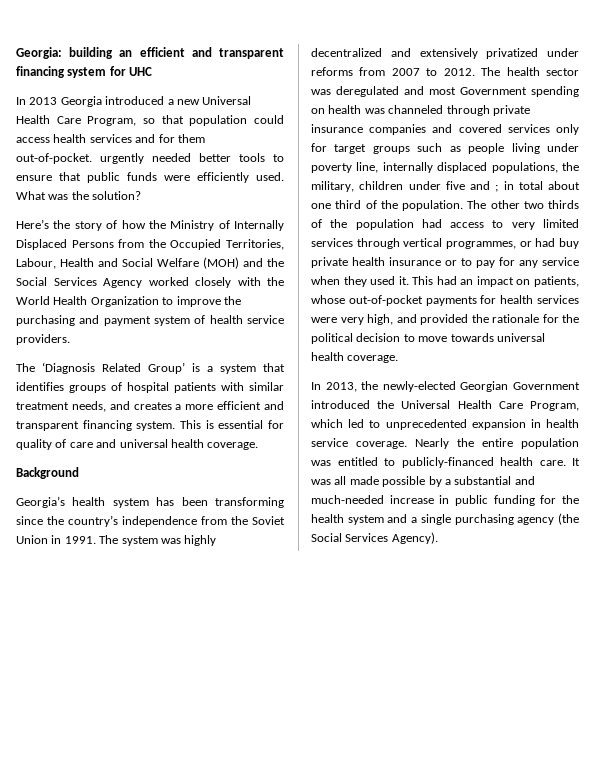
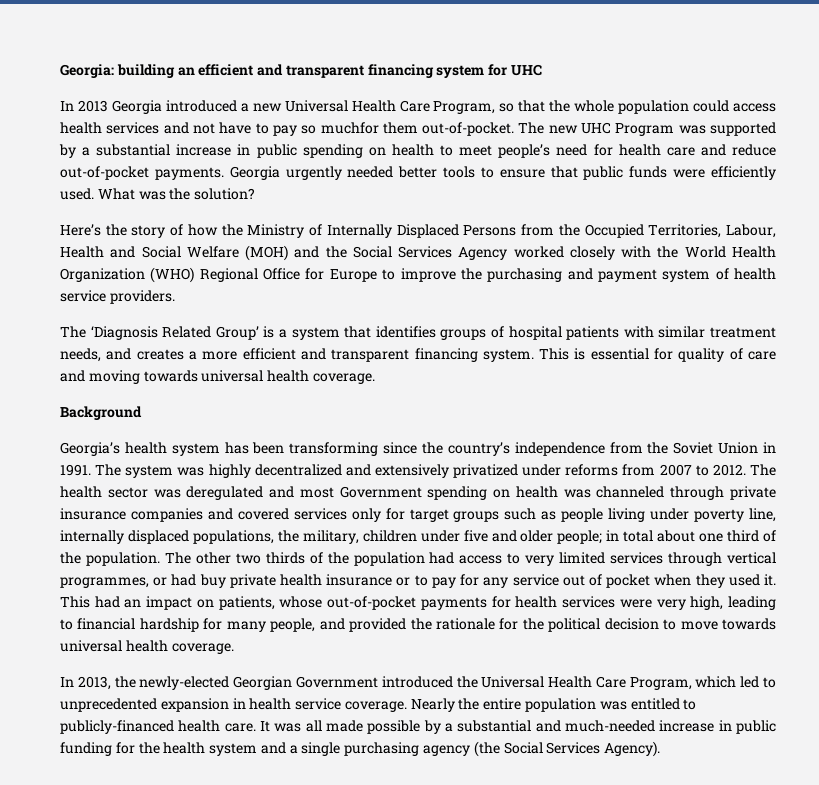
(184, 119) none -> [549,100,615,112] the whole
[158,134,205,143] [16,153,92,164] for them out-of-pocket. -> [192,122,776,136] [59,144,777,158] [60,166,280,180] not have to pay so muchfor them out-of-pocket. The new UHC Program was supported by a substantial increase in public spending on health to meet people’s need for health care and reduce out-of-pocket payments. Georgia
(159, 301) none -> [150,267,377,283] (WHO) Regional Office for Europe
(117, 443) none -> [88,370,198,384] moving towards
[495,185,499,192] ; -> [520,530,603,544] older people;
(579, 261) none -> [562,574,651,588] out of pocket
(393, 319) none -> [728,596,777,610] [60,618,316,632] leading to financial hardship for many people,

